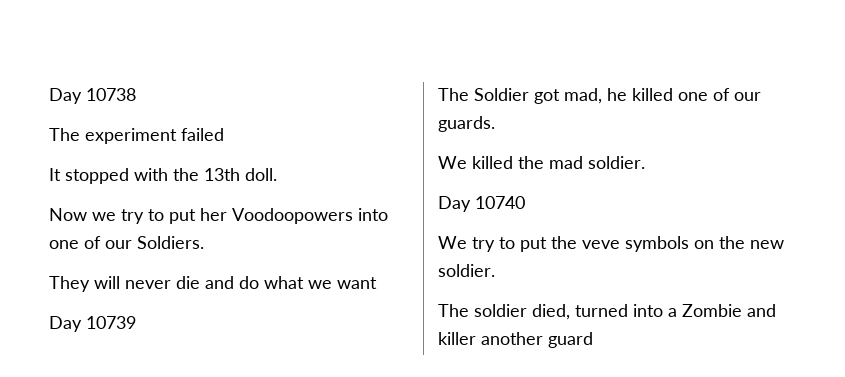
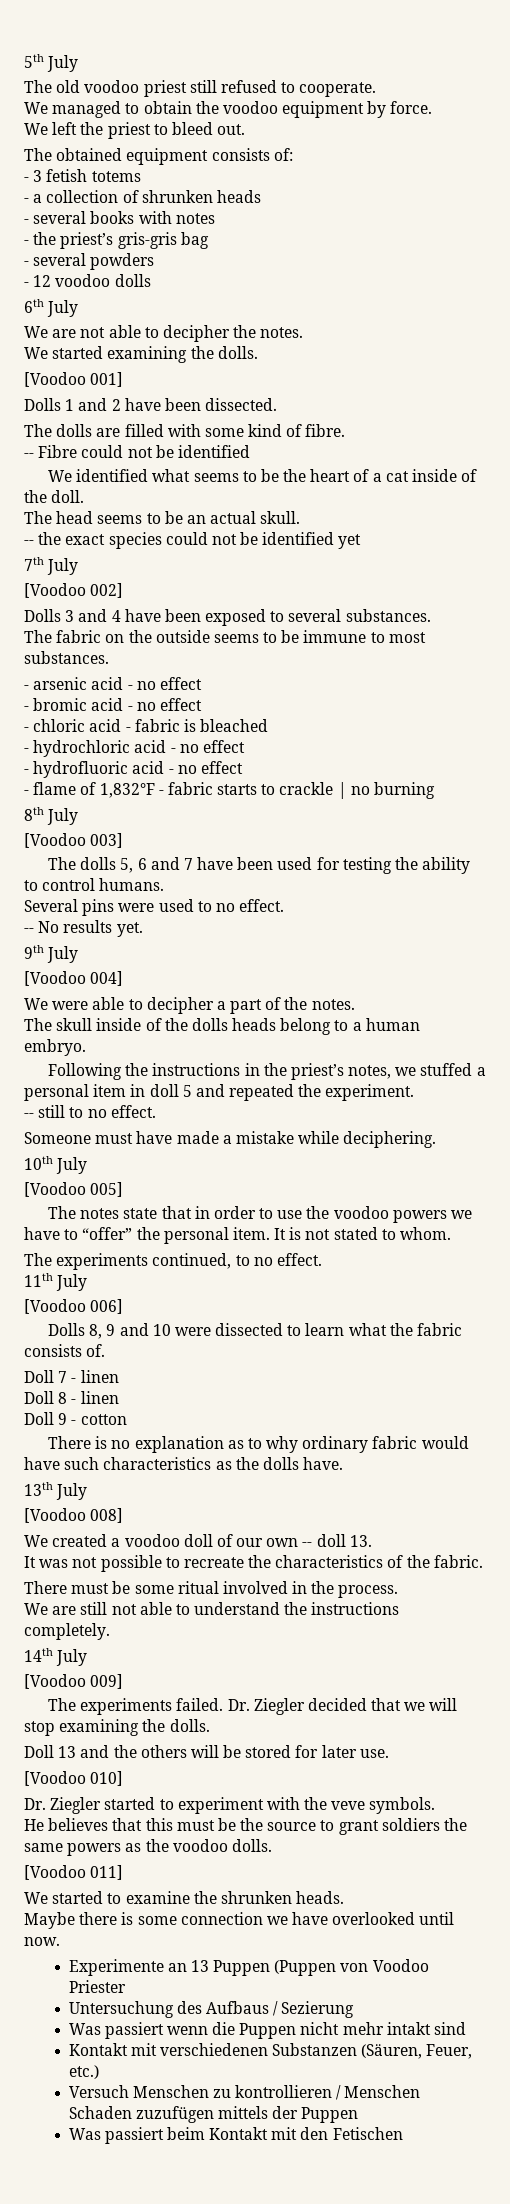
[49,88,136,104] [49,128,224,144] [49,168,277,184] [49,208,388,224] [49,236,204,249] [49,276,377,292] [49,316,136,332] [438,88,761,104] [438,116,495,132] [438,156,645,169] [438,196,525,212] [438,236,784,252] [438,264,495,277] [438,304,776,320] [438,332,593,348] Day 10738 // The experiment failed // It stopped with the 13th doll. // Now we try to put her Voodoopowers into one of our Soldiers. // They will never die and do what we want // Day 10739 // The Soldier got mad, he killed one of our guards. // We killed the mad soldier. // Day 10740 // We try to put the veve symbols on the new soldier. // The soldier died, turned into a Zombie and killer another guard -> [24,54,79,72] [24,80,377,97] [24,101,433,118] [24,122,246,139] [24,148,293,165] [24,169,141,182] [24,190,261,203] [24,211,215,224] [24,232,209,249] [24,253,155,270] [24,274,151,287] [24,299,79,317] [24,325,304,342] [24,346,258,363] [24,372,124,387] [24,398,278,411] [24,424,346,437] [24,445,250,458] [47,469,478,482] [24,490,85,503] [24,511,301,524] [24,532,362,549] [24,557,79,575] [24,583,124,598] [24,609,431,626] [24,630,426,643] [24,651,109,664] [24,677,202,690] [24,698,202,711] [24,719,269,732] [24,740,245,757] [24,761,243,778] [24,782,436,799] [24,807,79,825] [24,833,124,848] [47,857,471,874] [24,878,165,891] [24,899,285,916] [24,920,143,937] [24,945,79,963] [24,971,124,986] [24,997,355,1014] [24,1018,420,1035] [24,1039,86,1056] [47,1063,486,1080] [24,1084,415,1101] [24,1105,156,1118] [24,1131,437,1148] [24,1156,88,1174] [24,1182,124,1197] [47,1206,473,1223] [24,1227,452,1244] [24,1253,322,1270] [24,1273,88,1291] [24,1299,124,1314] [47,1323,463,1339] [24,1344,106,1357] [24,1370,119,1383] [24,1391,119,1404] [24,1412,127,1425] [47,1436,469,1453] [24,1457,344,1470] [24,1482,88,1500] [24,1508,124,1523] [24,1534,372,1547] [24,1555,483,1572] [24,1581,399,1598] [24,1602,400,1615] [24,1623,110,1640] [24,1648,88,1666] [24,1674,124,1689] [47,1698,458,1715] [24,1719,210,1736] [24,1745,389,1758] [24,1771,124,1786] [24,1797,436,1814] [24,1818,468,1835] [24,1839,272,1856] [24,1865,124,1880] [24,1891,345,1904] [24,1912,455,1929] [24,1937,60,1946] [68,1959,429,1976] [68,1980,126,1993] [68,2001,355,2018] [68,2022,467,2039] [68,2043,473,2059] [68,2065,99,2079] [68,2085,421,2100] [68,2106,359,2123] [68,2127,403,2144] 5th July // The old voodoo priest still refused to cooperate. // We managed to obtain the voodoo equipment by force. // We left the priest to bleed out. // The obtained equipment consists of: // - 3 fetish totems // - a collection of shrunken heads // - several books with notes // - the priest’s gris-gris bag // - several powders // - 12 voodoo dolls // 6th July // We are not able to decipher the notes. // We started examining the dolls. // [Voodoo 001] // Dolls 1 and 2 have been dissected. // The dolls are filled with some kind of fibre. // -- Fibre could not be identified // We identified what seems to be the heart of a cat inside of the doll. // The head seems to be an actual skull. // -- the exact species could not be identified yet // 7th July // [Voodoo 002] // Dolls 3 and 4 have been exposed to several substances. // The fabric on the outside seems to be immune to most substances. // - arsenic acid - no effect // - bromic acid - no effect // - chloric acid - fabric is bleached // - hydrochloric acid - no effect // - hydrofluoric acid - no effect // - flame of 1,832°F - fabric starts to crackle | no burning // 8th July // [Voodoo 003] // The dolls 5, 6 and 7 have been used for testing the ability to control humans. // Several pins were used to no effect. // -- No results yet. // 9th July // [Voodoo 004] // We were able to decipher a part of the notes. // The skull inside of the dolls heads belong to a human embryo. // Following the instructions in the priest’s notes, we stuffed a personal item in doll 5 and repeated the experiment. // -- still to no effect. // Someone must have made a mistake while deciphering. // 10th July // [Voodoo 005] // The notes state that in order to use the voodoo powers we have to “offer” the personal item. It is not stated to whom. // The experiments continued, to no effect. // 11th July // [Voodoo 006] // Dolls 8, 9 and 10 were dissected to learn what the fabric consists of. // Doll 7 - linen // Doll 8 - linen // Doll 9 - cotton // There is no explanation as to why ordinary fabric would have such characteristics as the dolls have. // 13th July // [Voodoo 008] // We created a voodoo doll of our own -- doll 13. // It was not possible to recreate the characteristics of the fabric. // There must be some ritual involved in the process. // We are still not able to understand the instructions completely. // 14th July // [Voodoo 009] // The experiments failed. Dr. Ziegler decided that we will stop examining the dolls. // Doll 13 and the others will be stored for later use. // [Voodoo 010] // Dr. Ziegler started to experiment with the veve symbols. // He believes that this must be the source to grant soldiers the same powers as the voodoo dolls. // [Voodoo 011] // We started to examine the shrunken heads. // Maybe there is some connection we have overlooked until now. // Experimente an 13 Puppen (Puppen von Voodoo Priester // Untersuchung des Aufbaus / Sezierung // Was passiert wenn die Puppen nicht mehr intakt sind // Kontakt mit verschiedenen Substanzen (Säuren, Feuer, etc.) // Versuch Menschen zu kontrollieren / Menschen Schaden zuzufügen mittels der Puppen // Was passiert beim Kontakt mit den Fetischen

